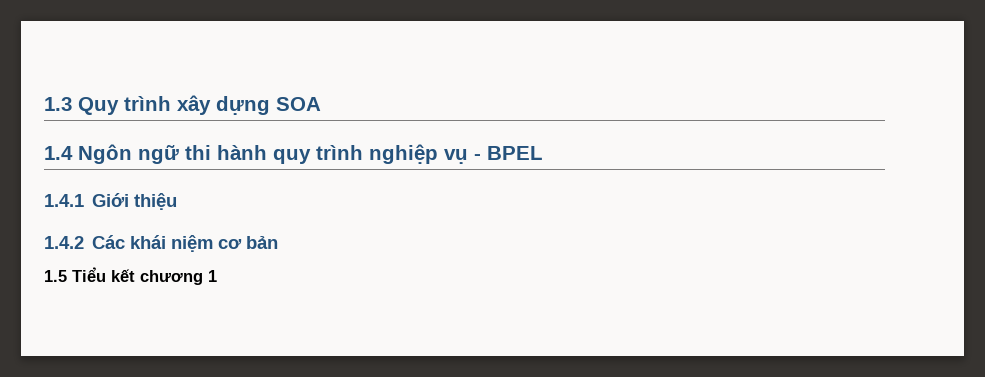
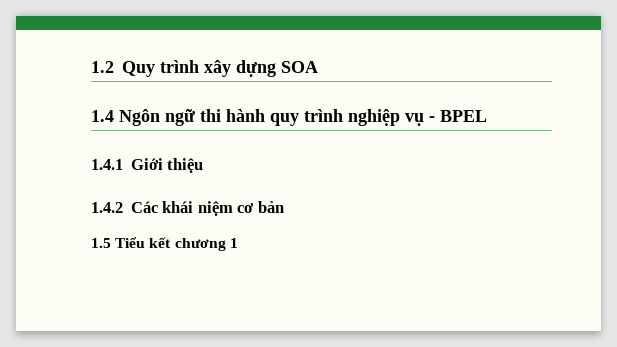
[44,97,72,111] 1.3 -> [91,61,114,73] 1.2

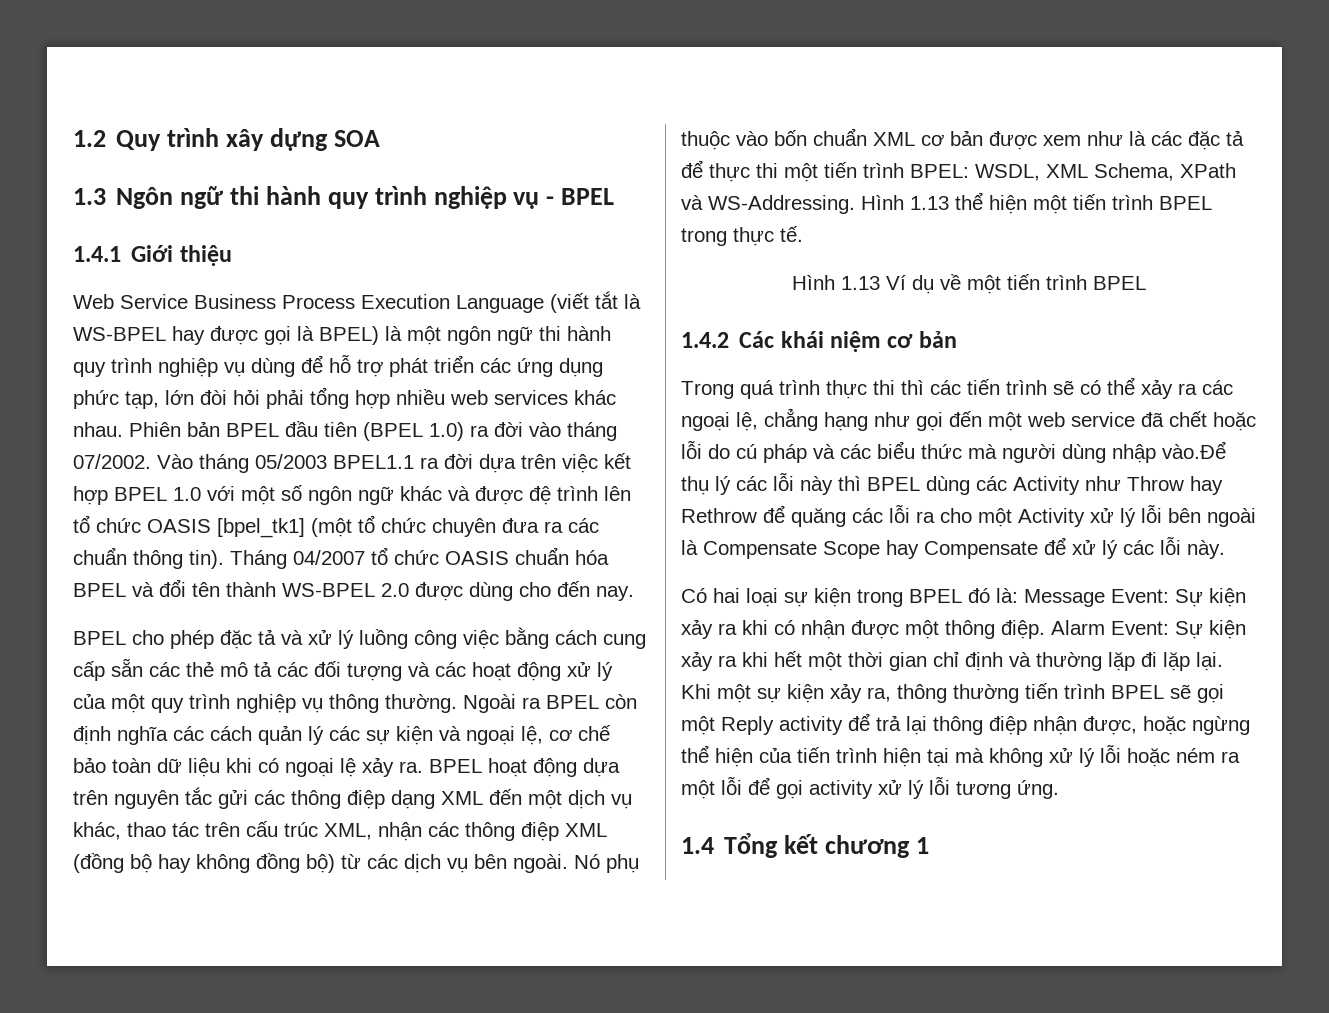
[91,110,114,122] 1.4 -> [73,188,106,205] 1.3
(204, 165) none -> [73,291,641,313] [73,326,611,345] [73,355,603,377] [73,387,616,409] [73,421,617,441] [73,453,631,473] [73,485,631,505] [73,515,599,538] [73,547,609,569] [73,579,634,601] [73,627,646,649] [73,658,613,681] [73,693,637,713] [73,725,611,745] [73,757,620,777] [73,787,632,809] [73,821,607,841] [73,853,639,873] [681,128,1244,150] [681,160,1236,182] [681,192,1212,214] [681,226,803,246] [791,274,1146,294] // Web Service Business Process Execution Language (viết tắt là WS-BPEL hay được gọi là BPEL) là một ngôn ngữ thi hành quy trình nghiệp vụ dùng để hỗ trợ phát triển các ứng dụng phức tạp, lớn đòi hỏi phải tổng hợp nhiều web services khác nhau. Phiên bản BPEL đầu tiên (BPEL 1.0) ra đời vào tháng 07/2002. Vào tháng 05/2003 BPEL1.1 ra đời dựa trên việc kết hợp BPEL 1.0 với một số ngôn ngữ khác và được đệ trình lên tổ chức OASIS [bpel_tk1] (một tổ chức chuyên đưa ra các chuẩn thông tin). Tháng 04/2007 tổ chức OASIS chuẩn hóa BPEL và đổi tên thành WS-BPEL 2.0 được dùng cho đến nay. // BPEL cho phép đặc tả và xử lý luồng công việc bằng cách cung cấp sẵn các thẻ mô tả các đối tượng và các hoạt động xử lý của một quy trình nghiệp vụ thông thường. Ngoài ra BPEL còn định nghĩa các cách quản lý các sự kiện và ngoại lệ, cơ chế bảo toàn dữ liệu khi có ngoại lệ xảy ra. BPEL hoạt động dựa trên nguyên tắc gửi các thông điệp dạng XML đến một dịch vụ khác, thao tác trên cấu trúc XML, nhận các thông điệp XML (đồng bộ hay không đồng bộ) từ các dịch vụ bên ngoài. Nó phụ thuộc vào bốn chuẩn XML cơ bản được xem như là các đặc tả để thực thi một tiến trình BPEL: WSDL, XML Schema, XPath và WS-Addressing. Hình 1.13 thể hiện một tiến trình BPEL trong thực tế. // Hình 1.13 Ví dụ về một tiến trình BPEL
[91,237,146,248] 1.5 Tiểu -> [681,377,1233,399] [681,408,1256,431] [681,441,1226,463] [681,473,1223,495] [681,505,1256,527] [681,537,1225,559] [681,588,1246,607] [681,619,1246,639] [681,651,1223,671] [681,683,1224,703] [681,713,1250,735] [681,745,1240,767] [681,777,1059,799] [681,833,779,858] Trong quá trình thực thi thì các tiến trình sẽ có thể xảy ra các ngoại lệ, chẳng hạng như gọi đến một web service đã chết hoặc lỗi do cú pháp và các biểu thức mà người dùng nhập vào.Để thụ lý các lỗi này thì BPEL dùng các Activity như Throw hay Rethrow để quăng các lỗi ra cho một Activity xử lý lỗi bên ngoài là Compensate Scope hay Compensate để xử lý các lỗi này. // Có hai loại sự kiện trong BPEL đó là: Message Event: Sự kiện xảy ra khi có nhận được một thông điệp. Alarm Event: Sự kiện xảy ra khi hết một thời gian chỉ định và thường lặp đi lặp lại. Khi một sự kiện xảy ra, thông thường tiến trình BPEL sẽ gọi một Reply activity để trả lại thông điệp nhận được, hoặc ngừng thể hiện của tiến trình hiện tại mà không xử lý lỗi hoặc ném ra một lỗi để gọi activity xử lý lỗi tương ứng. // 1.4 Tổng

